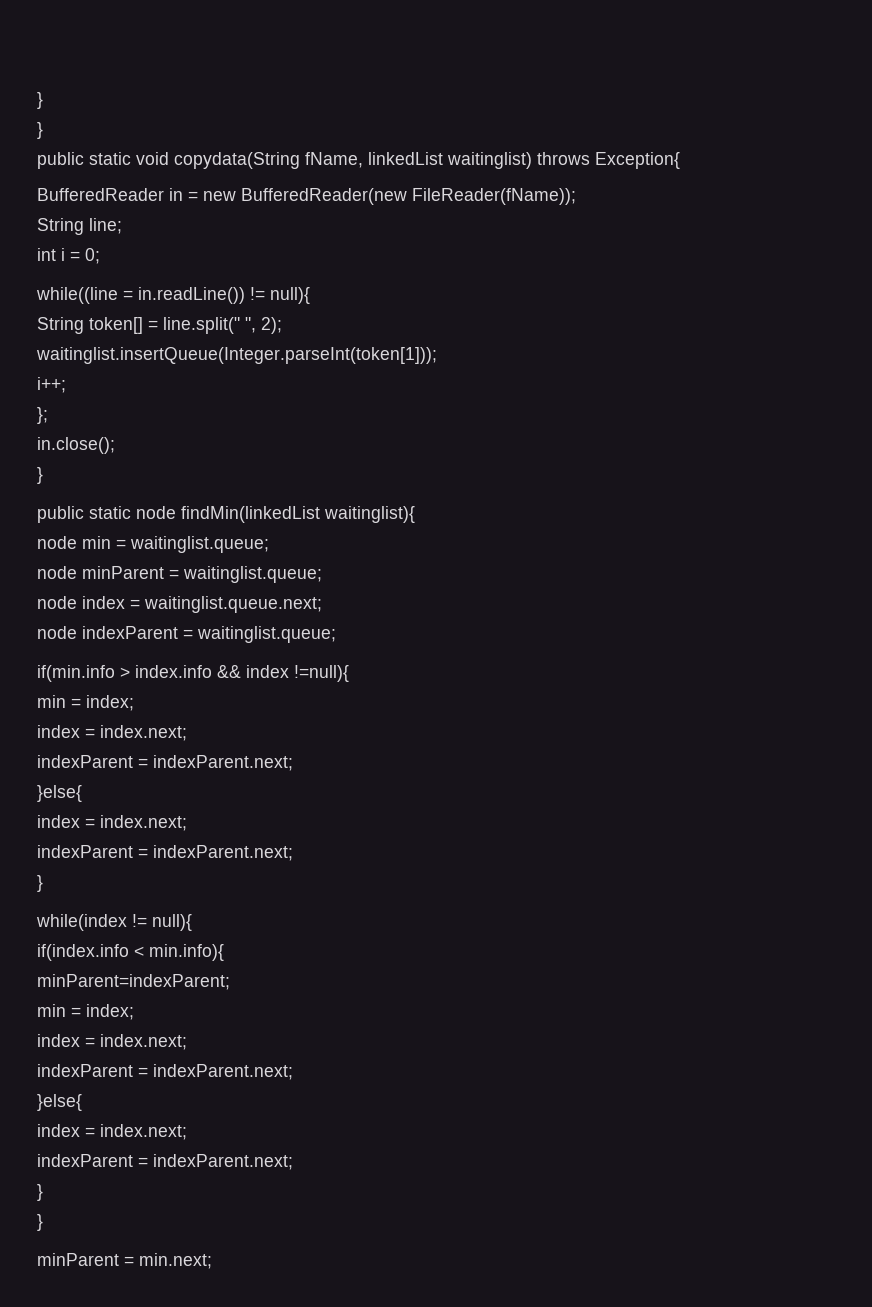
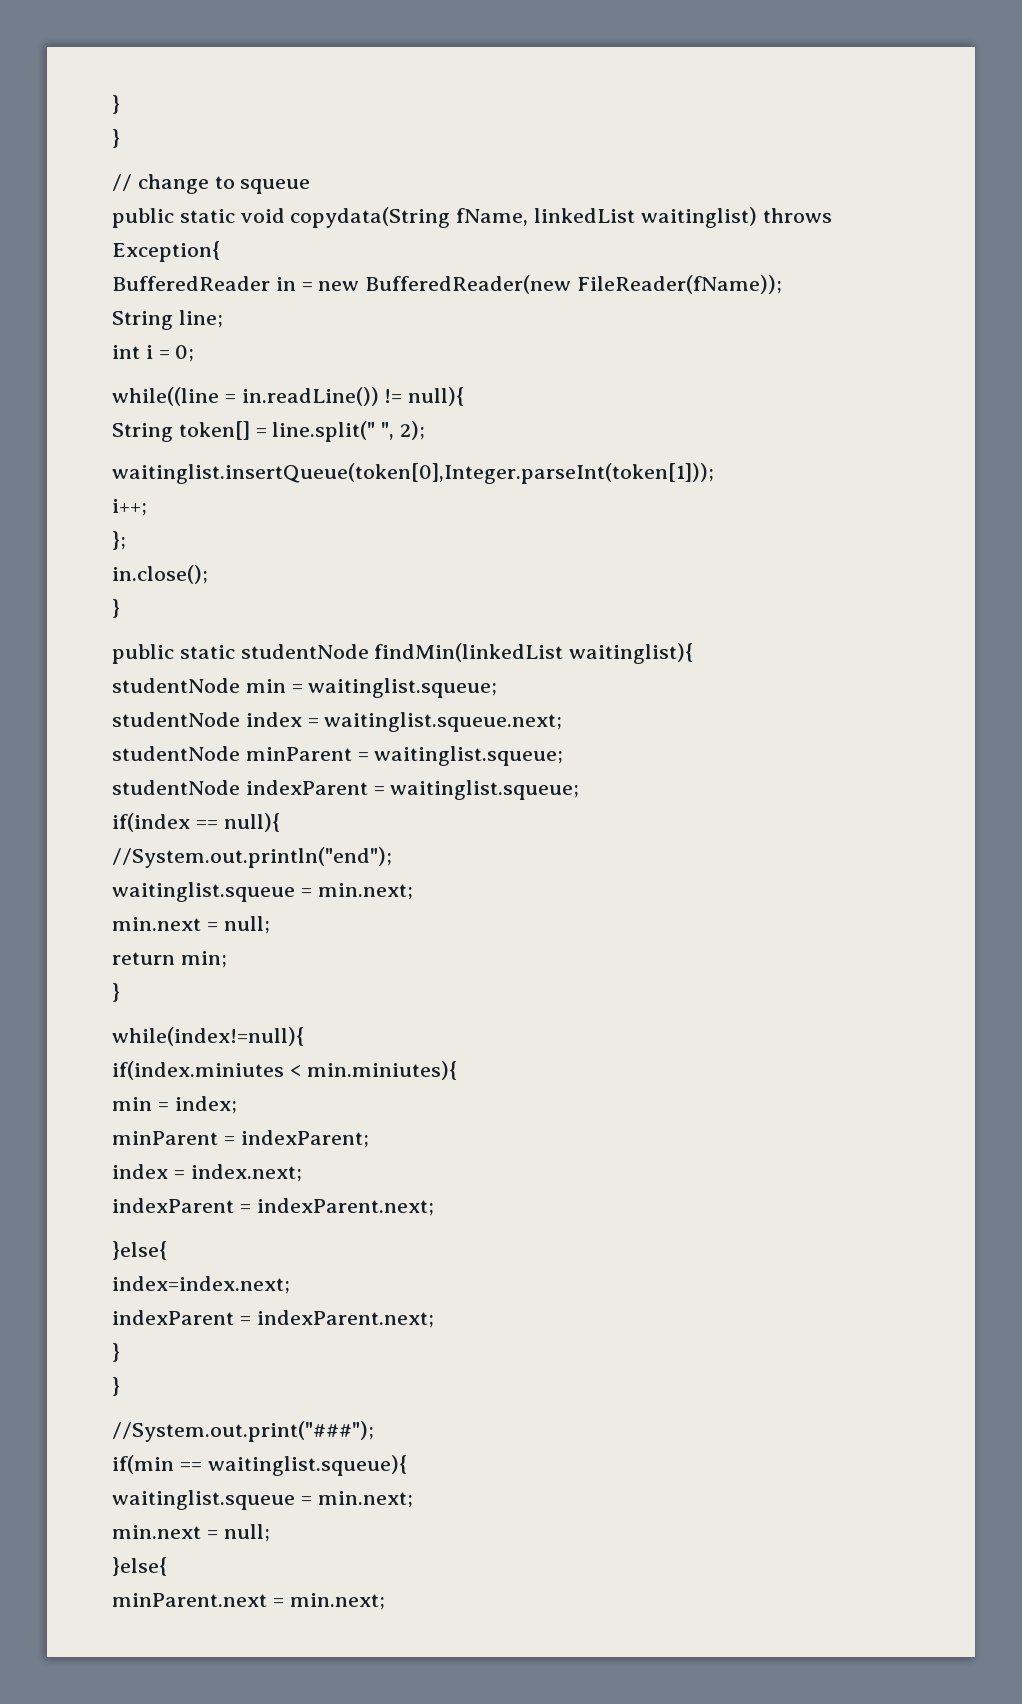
[37,92,43,109] [37,122,43,139] } // } -> [112,95,120,114] [112,129,120,148] [112,174,311,194] } // } // // change to squeue
[36,347,437,364] waitinglist.insertQueue(Integer.parseInt(token[1])); -> [112,463,714,484] waitinglist.insertQueue(token[0],Integer.parseInt(token[1]));
[136,506,176,519] node -> [240,644,369,659] studentNode
[37,536,269,553] [37,566,322,583] [37,596,322,613] [37,626,336,643] [37,665,349,682] [37,695,134,711] [37,725,187,741] [37,755,293,771] [37,785,82,802] [37,815,187,831] [37,845,293,861] [37,875,43,892] [36,914,192,931] [37,944,224,961] [37,974,230,990] [37,1004,134,1020] [37,1034,187,1050] [37,1064,293,1080] [37,1094,82,1111] [37,1124,187,1140] node min = waitinglist.queue; // node minParent = waitinglist.queue; // node index = waitinglist.queue.next; // node indexParent = waitinglist.queue; // if(min.info > index.info && index !=null){ // min = index; // index = index.next; // indexParent = indexParent.next; // }else{ // index = index.next; // indexParent = indexParent.next; // } // while(index != null){ // if(index.info < min.info){ // minParent=indexParent; // min = index; // index = index.next; // indexParent = indexParent.next; // }else{ // index = index.next; -> [112,678,498,698] [112,712,563,732] [112,746,564,766] [112,780,580,800] [112,813,280,832] [112,847,392,868] [112,882,413,902] [112,916,270,934] [112,951,227,968] [112,983,120,1002] [112,1027,304,1046] [112,1061,457,1080] [112,1096,237,1114] [112,1130,369,1148] [112,1164,302,1182] [112,1198,434,1216] [112,1241,167,1260] [112,1276,290,1294] studentNode min = waitinglist.squeue; // studentNode index = waitinglist.squeue.next; // studentNode minParent = waitinglist.squeue; // studentNode indexParent = waitinglist.squeue; // if(index == null){ // //System.out.println("end"); // waitinglist.squeue = min.next; // min.next = null; // return min; // } // while(index!=null){ // if(index.miniutes < min.miniutes){ // min = index; // minParent = indexParent; // index = index.next; // indexParent = indexParent.next; // }else{ // index=index.next;
[37,1253,119,1266] minParent -> [112,1421,374,1442] [112,1455,407,1476] [112,1490,413,1510] [112,1524,270,1542] [112,1557,167,1576] [112,1593,267,1607] //System.out.print("###"); // if(min == waitinglist.squeue){ // waitinglist.squeue = min.next; // min.next = null; // }else{ // minParent.next

